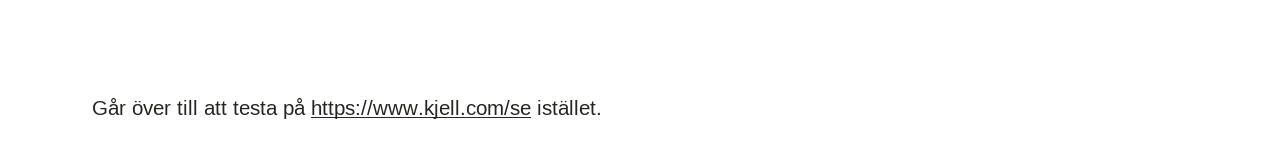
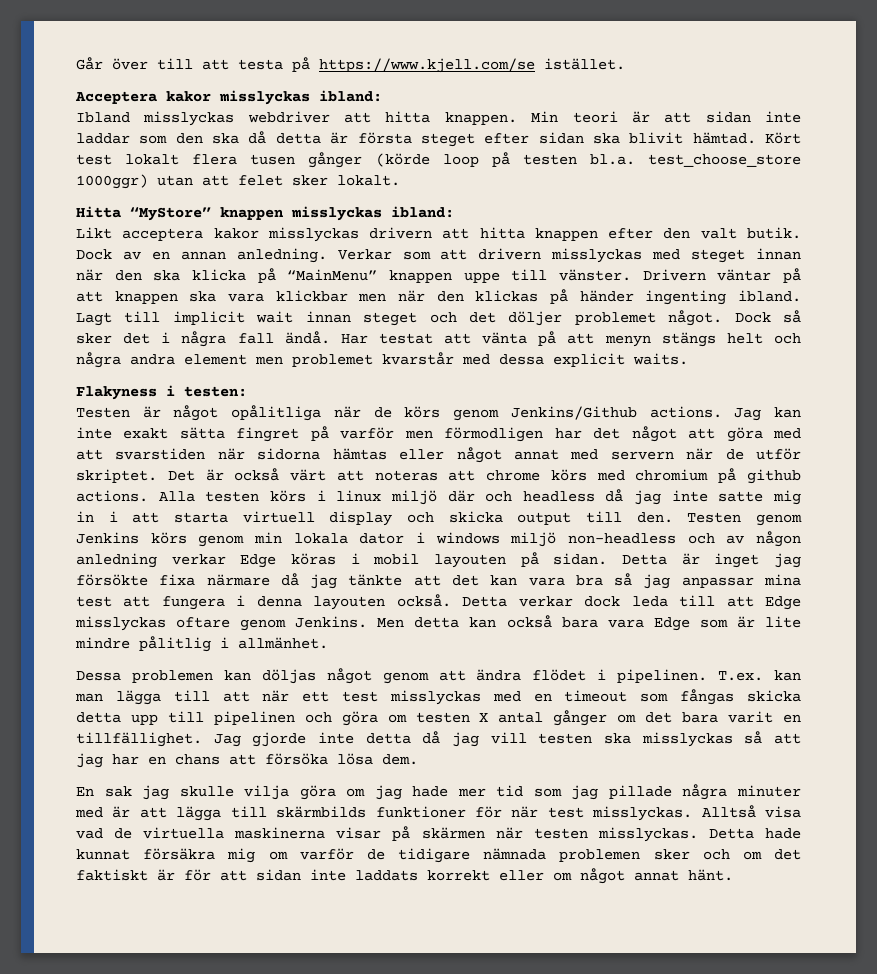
(602, 107) none -> [75,90,382,105] [76,111,802,126] [76,131,801,147] [76,152,802,168] [76,174,400,189] [76,206,454,221] [76,227,801,242] [76,248,801,263] [76,268,801,283] [76,289,801,305] [76,310,801,326] [76,331,801,347] [76,352,688,368] [76,385,247,400] [76,405,802,421] [76,426,801,442] [76,447,801,463] [76,468,801,484] [76,489,801,505] [76,511,802,526] [76,531,801,547] [76,552,801,568] [76,573,802,589] [76,594,801,610] [75,615,802,631] [75,636,328,652] [76,668,801,684] [75,689,801,705] [76,710,801,726] [76,731,801,747] [76,753,418,768] [76,784,801,800] [75,805,801,821] [76,826,801,842] [76,848,801,863] [76,868,733,884] // Acceptera kakor misslyckas ibland: // Ibland misslyckas webdriver att hitta knappen. Min teori är att sidan inte laddar som den ska då detta är första steget efter sidan ska blivit hämtad. Kört test lokalt flera tusen gånger (körde loop på testen bl.a. test_choose_store 1000ggr) utan att felet sker lokalt. // Hitta “MyStore” knappen misslyckas ibland: // Likt acceptera kakor misslyckas drivern att hitta knappen efter den valt butik. Dock av en annan anledning. Verkar som att drivern misslyckas med steget innan när den ska klicka på “MainMenu” knappen uppe till vänster. Drivern väntar på att knappen ska vara klickbar men när den klickas på händer ingenting ibland. Lagt till implicit wait innan steget och det döljer problemet något. Dock så sker det i några fall ändå. Har testat att vänta på att menyn stängs helt och några andra element men problemet kvarstår med dessa explicit waits. // Flakyness i testen: // Testen är något opålitliga när de körs genom Jenkins/Github actions. Jag kan inte exakt sätta fingret på varför men förmodligen har det något att göra med att svarstiden när sidorna hämtas eller något annat med servern när de utför skriptet. Det är också värt att noteras att chrome körs med chromium på github actions. Alla testen körs i linux miljö där och headless då jag inte satte mig in i att starta virtuell display och skicka output till den. Testen genom Jenkins körs genom min lokala dator i windows miljö non-headless och av någon anledning verkar Edge köras i mobil layouten på sidan. Detta är inget jag försökte fixa närmare då jag tänkte att det kan vara bra så jag anpassar mina test att fungera i denna layouten också. Detta verkar dock leda till att Edge misslyckas oftare genom Jenkins. Men detta kan också bara vara Edge som är lite mindre pålitlig i allmänhet. // Dessa problemen kan döljas något genom att ändra flödet i pipelinen. T.ex. kan man lägga till att när ett test misslyckas med en timeout som fångas skicka detta upp till pipelinen och göra om testen X antal gånger om det bara varit en tillfällighet. Jag gjorde inte detta då jag vill testen ska misslyckas så att jag har en chans att försöka lösa dem. // En sak jag skulle vilja göra om jag hade mer tid som jag pillade några minuter med är att lägga till skärmbilds funktioner för när test misslyckas. Alltså visa vad de virtuella maskinerna visar på skärmen när testen misslyckas. Detta hade kunnat försäkra mig om varför de tidigare nämnada problemen sker och om det faktiskt är för att sidan inte laddats korrekt eller om något annat hänt.

